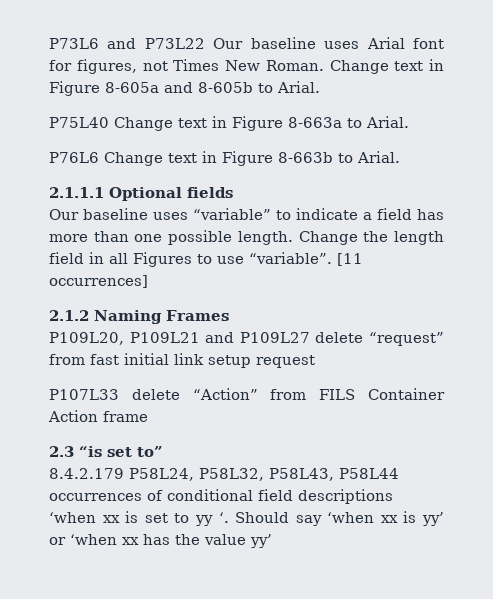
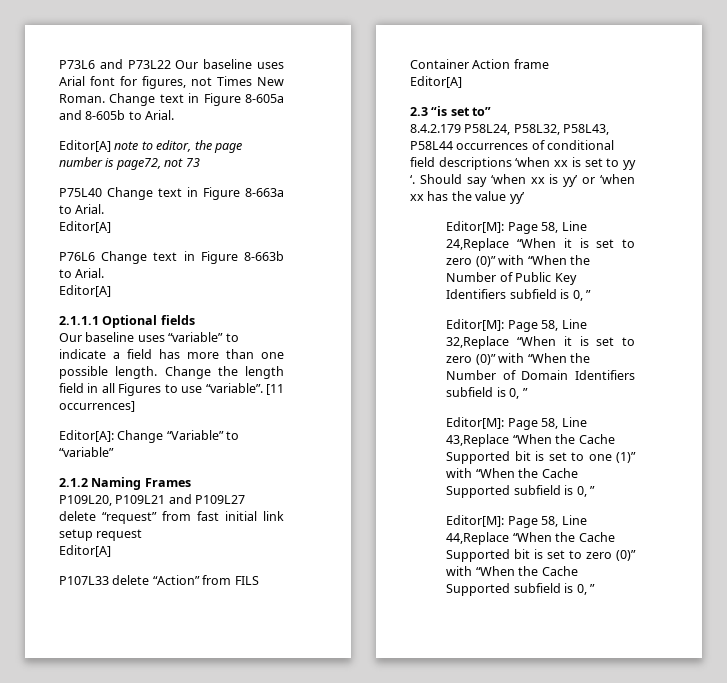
(320, 87) none -> [59,140,242,153] [59,157,200,170] // Editor[A] note to editor, the page number is page72, not 73
(409, 122) none -> [59,221,111,233] // Editor[A]
(400, 157) none -> [59,285,111,297] // Editor[A]
(148, 281) none -> [59,430,240,443] [59,447,114,457] // Editor[A]: Change “Variable” to “variable”
(315, 361) none -> [59,545,111,557] // Editor[A]
(148, 416) none -> [410,76,462,88] // Editor[A]
(272, 541) none -> [446,221,587,234] [446,238,635,251] [446,255,590,267] [446,272,577,285] [446,289,591,301] [446,319,587,332] [446,336,635,349] [446,353,590,365] [446,370,635,380] [446,387,528,399] [446,417,587,430] [446,434,615,447] [446,451,636,464] [446,468,578,478] [446,485,595,498] [446,515,587,528] [446,532,615,545] [446,549,636,562] [446,566,578,576] [446,583,595,596] // Editor[M]: Page 58, Line 24,Replace “When it is set to zero (0)” with “When the Number of Public Key Identifiers subfield is 0, ” // Editor[M]: Page 58, Line 32,Replace “When it is set to zero (0)” with “When the Number of Domain Identifiers subfield is 0, ” // Editor[M]: Page 58, Line 43,Replace “When the Cache Supported bit is set to one (1)” with “When the Cache Supported subfield is 0, ” // Editor[M]: Page 58, Line 44,Replace “When the Cache Supported bit is set to zero (0)” with “When the Cache Supported subfield is 0, ”

